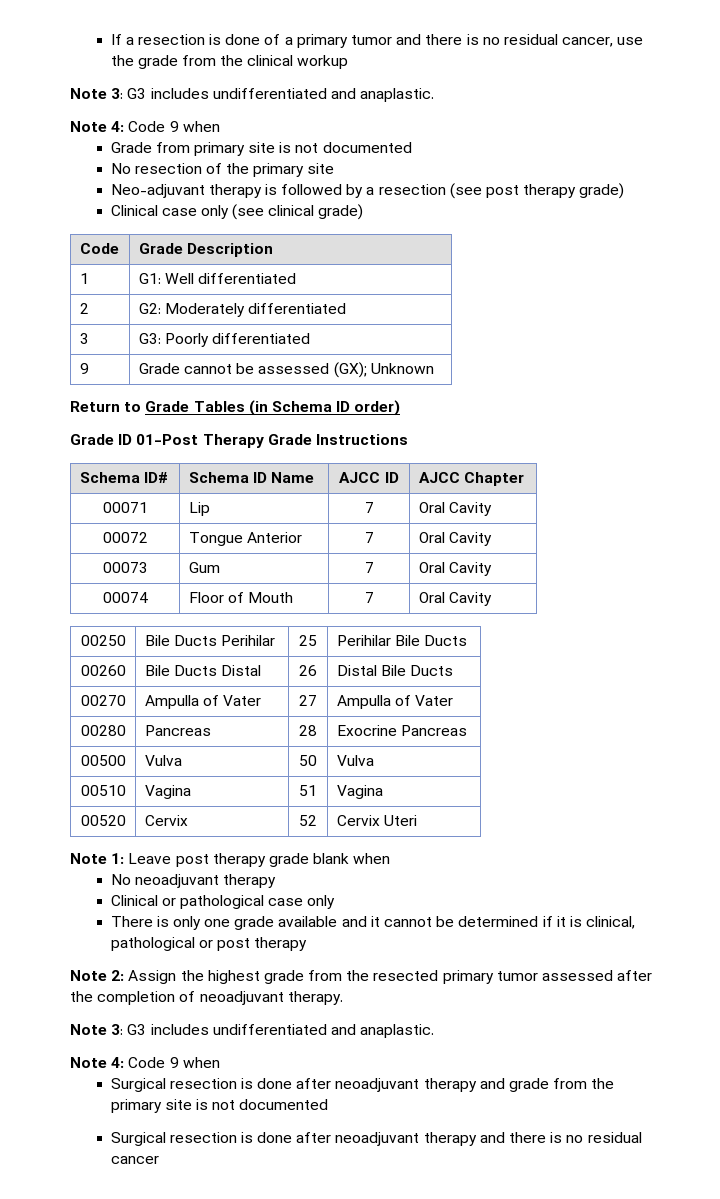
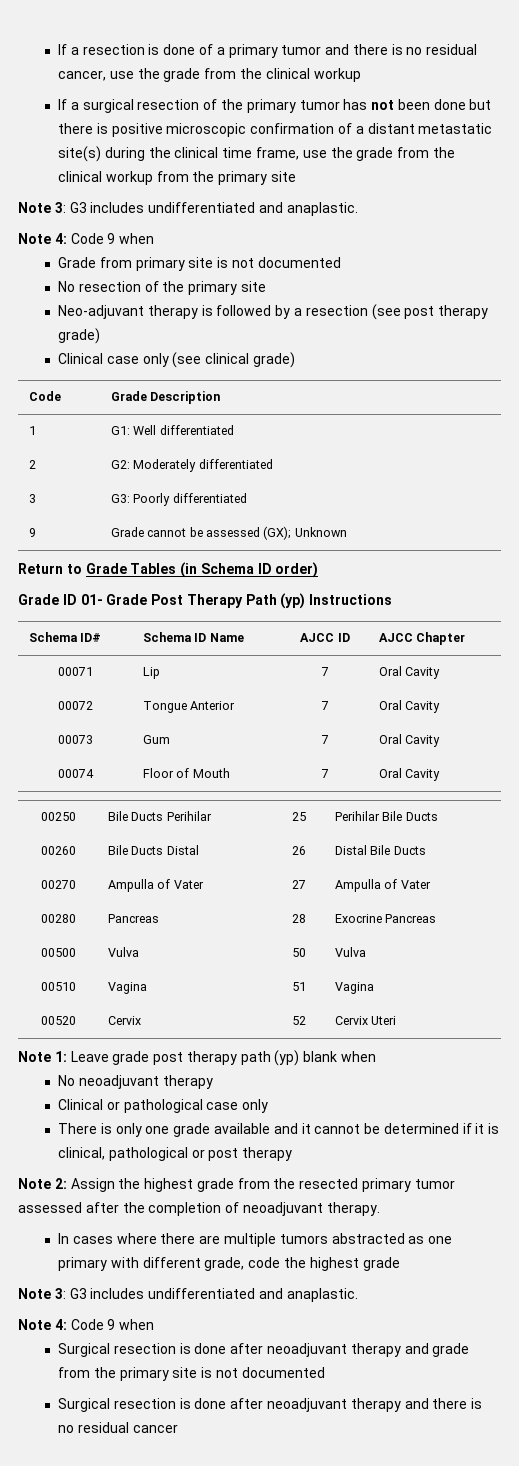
(349, 62) none -> [58,99,492,113] [58,123,493,137] [58,146,455,162] [58,171,296,185] // If a surgical resection of the primary tumor has not been done but there is positive microscopic confirmation of a distant metastatic site(s) during the clinical time frame, use the grade from the clinical workup from the primary site
[136,434,312,448] 01-Post Therapy Grade -> [80,593,306,609] 01- Grade Post Therapy Path (yp)
[175,853,309,867] post therapy grade -> [112,1050,300,1066] grade post therapy path (yp)
(343, 998) none -> [58,1233,453,1247] [58,1257,400,1271] // In cases where there are multiple tumors abstracted as one primary with different grade, code the highest grade

